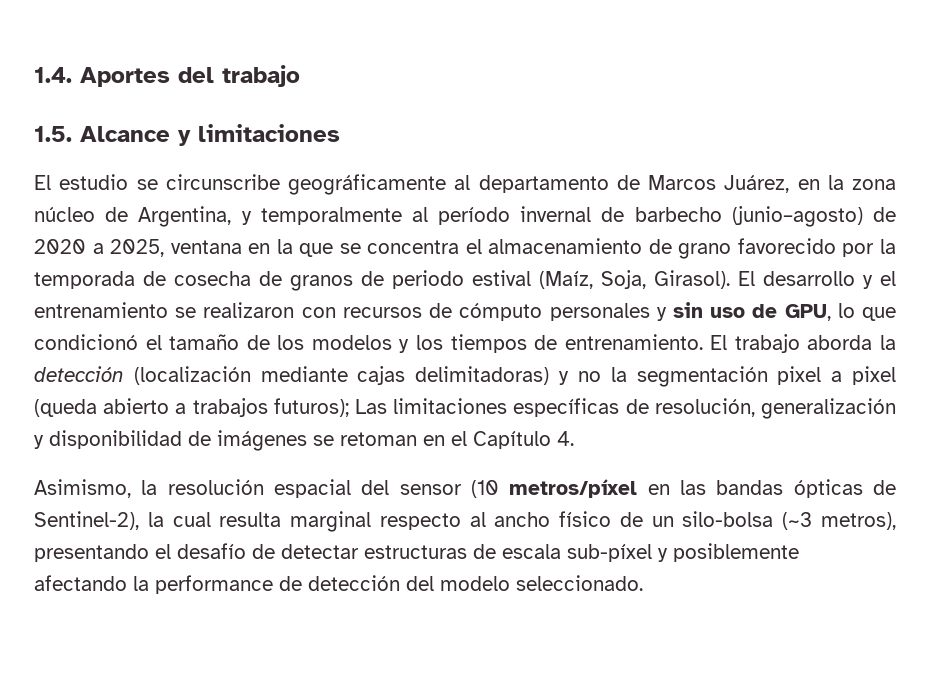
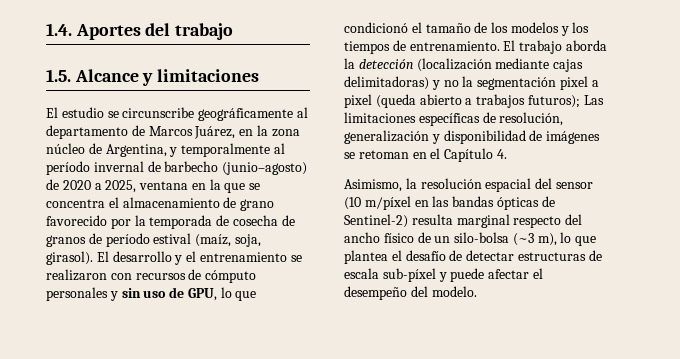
[392,270,730,289] periodo estival (Maíz, Soja, Girasol). -> [105,233,261,247] [46,251,93,265] período estival (maíz, soja, girasol).
[509,479,638,498] metros/píxel -> [364,196,411,210] m/píxel
[34,511,211,530] Sentinel-2), la cual -> [344,214,408,228] Sentinel-2)
[469,512,486,527] al -> [565,214,583,225] del
[820,512,896,530] [34,544,149,562] metros), presentando -> [537,232,597,246] [344,250,388,264] m), lo que plantea
[673,543,799,562] [34,575,643,594] posiblemente afectando la performance de detección del modelo seleccionado. -> [450,268,543,282] [344,286,477,300] puede afectar el desempeño del modelo.

